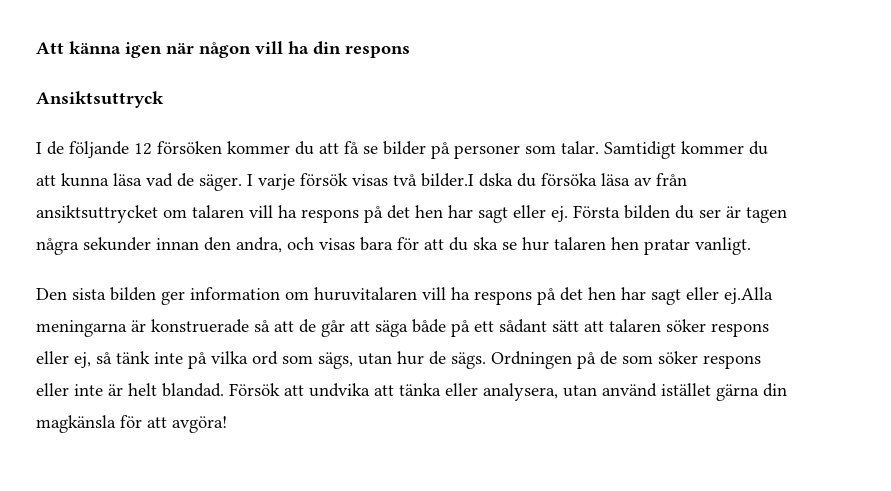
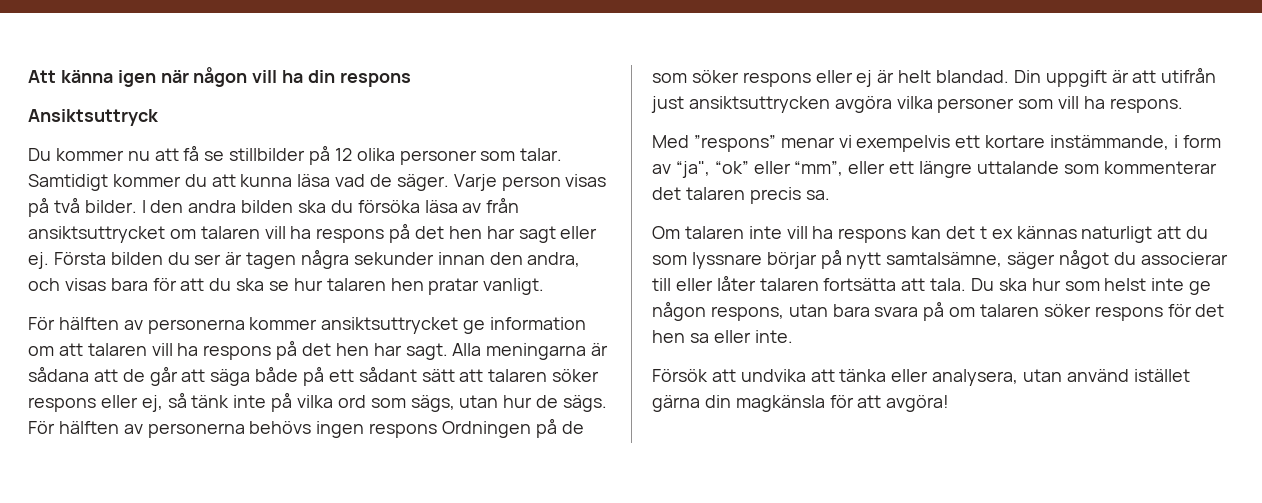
[36,141,450,159] I de följande 12 försöken kommer du att få se bilder på -> [28,145,395,165] Du kommer nu att få se stillbilder på 12 olika
[247,173,513,190] I varje försök visas två bilder.I dska -> [453,174,607,191] [28,197,327,217] Varje person visas på två bilder. I den andra bilden ska
[36,287,773,305] [36,319,270,337] Den sista bilden ger information om huruvitalaren vill ha respons på det hen har sagt eller ej.Alla meningarna är konstruerade så -> [28,317,587,334] [28,340,609,360] [28,366,89,382] För hälften av personerna kommer ansiktsuttrycket ge information om att talaren vill ha respons på det hen har sagt. Alla meningarna är sådana
(486, 360) none -> [28,421,438,438] För hälften av personerna behövs ingen respons
[74,384,103,396] inte -> [856,70,873,87] ej
(224, 390) none -> [1013,67,1217,87] [651,96,1183,113] [652,135,1221,152] [652,161,1217,178] [652,187,830,204] [652,226,1209,243] [652,249,1228,269] [652,275,1212,295] [652,301,1225,321] [652,330,793,343] Din uppgift är att utifrån just ansiktsuttrycken avgöra vilka personer som vill ha respons. // Med ”respons” menar vi exempelvis ett kortare instämmande, i form av “ja", “ok” eller “mm”, eller ett längre uttalande som kommenterar det talaren precis sa. // Om talaren inte vill ha respons kan det t ex kännas naturligt att du som lyssnare börjar på nytt samtalsämne, säger något du associerar till eller låter talaren fortsätta att tala. Du ska hur som helst inte ge någon respons, utan bara svara på om talaren söker respons för det hen sa eller inte. //

